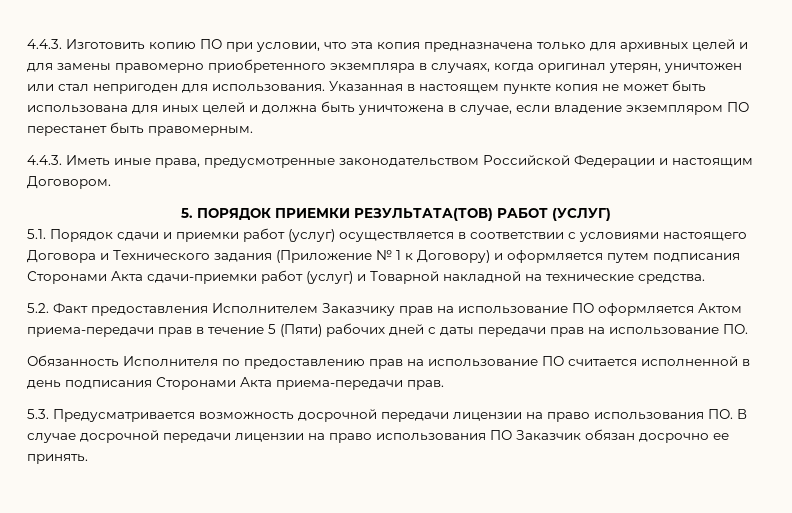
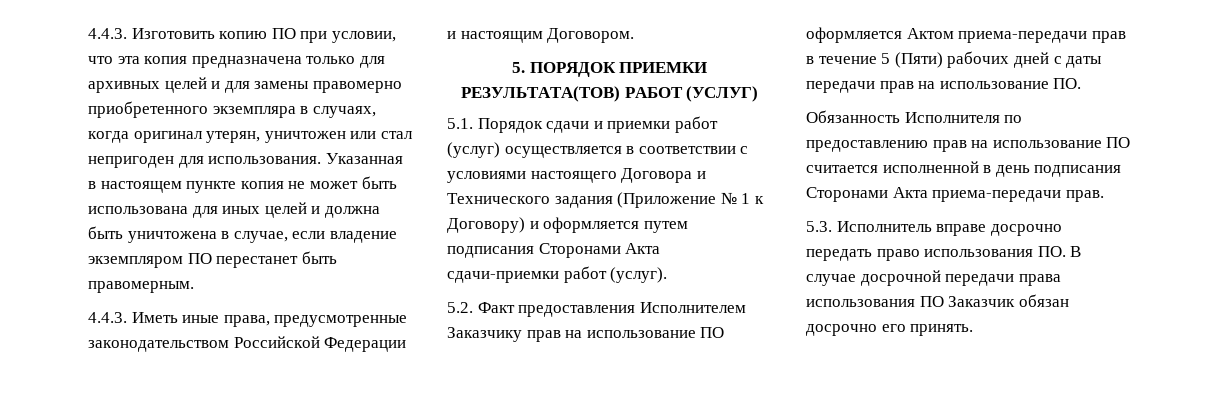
[306,271,705,284] (услуг) и Товарной накладной на технические средства. -> [610,267,668,283] (услуг).
[53,409,543,422] Предусматривается возможность досрочной передачи лицензии на -> [836,221,1062,236] [806,249,872,261] Исполнитель вправе досрочно передать
[235,433,372,443] лицензии на право -> [1018,274,1061,286] права
[713,433,729,440] ее -> [881,324,906,332] его

